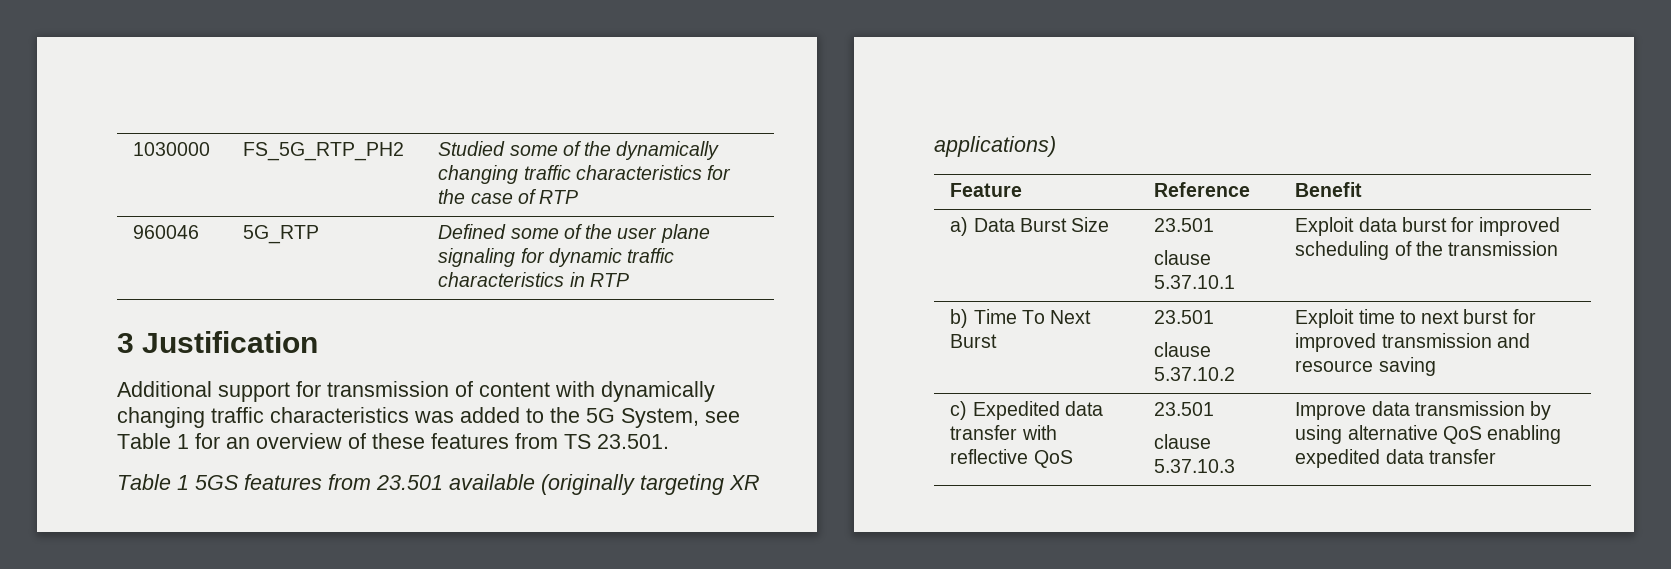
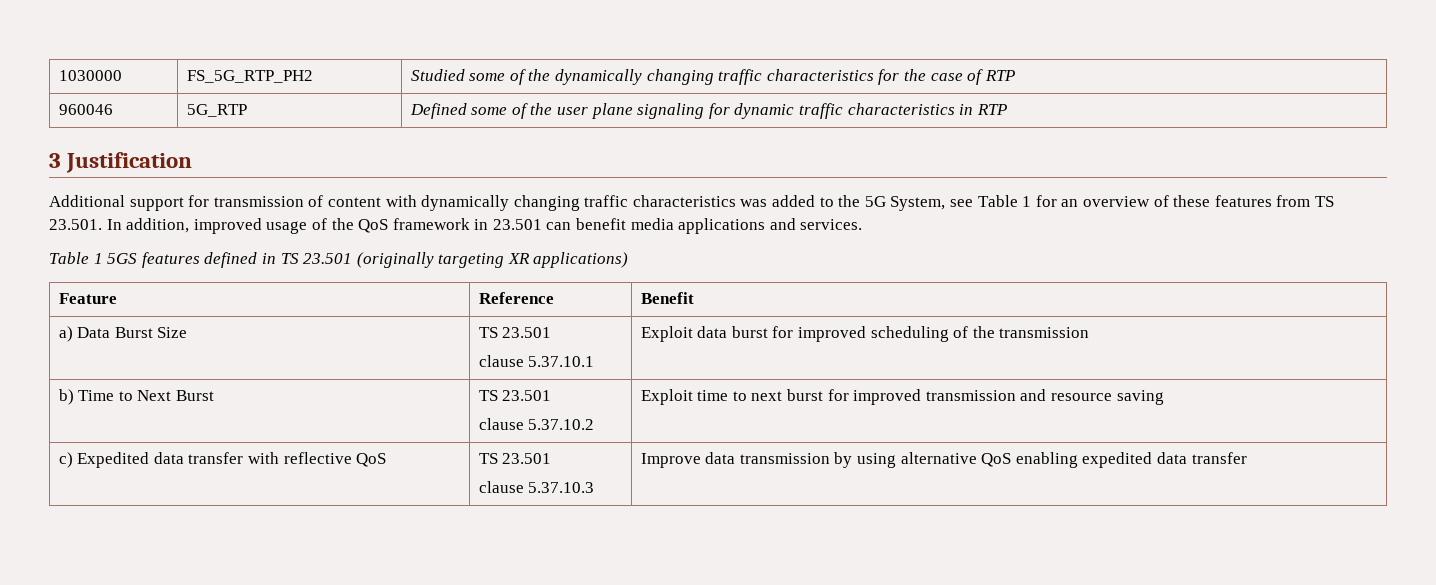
(669, 441) none -> [106,218,863,234] In addition, improved usage of the QoS framework in 23.501 can benefit media applications and services.
[328,474,535,490] from 23.501 available -> [204,252,353,268] defined in TS 23.501
(1110, 224) none -> [478,327,498,338] TS
[1021,310,1045,324] To -> [118,391,133,401] to
(998, 341) none -> [478,390,498,401] TS
(1073, 459) none -> [478,453,498,464] TS

